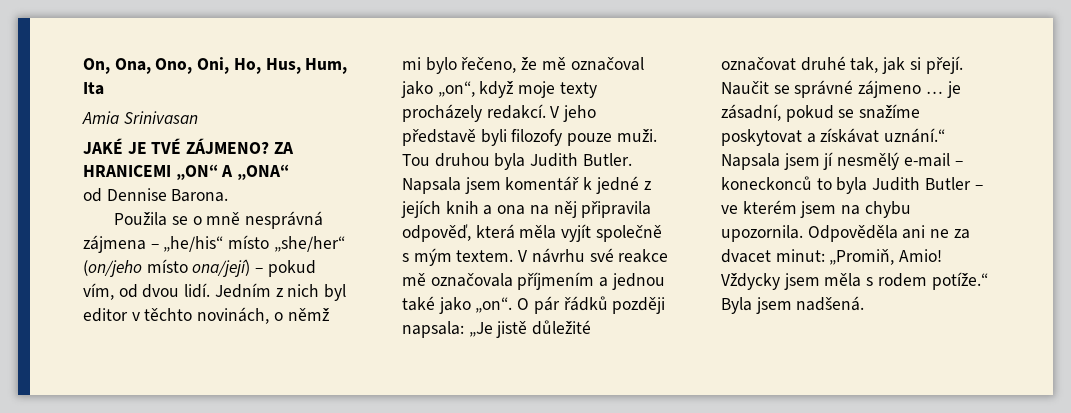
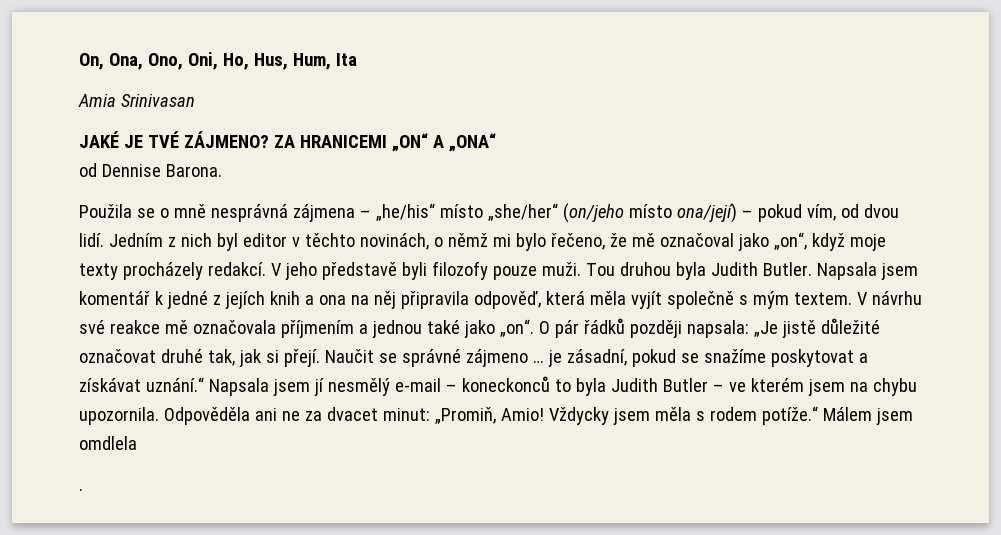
[721,296,865,314] Byla jsem nadšená. -> [822,407,913,425] [79,436,137,450] [79,488,83,491] Málem jsem omdlela // .

